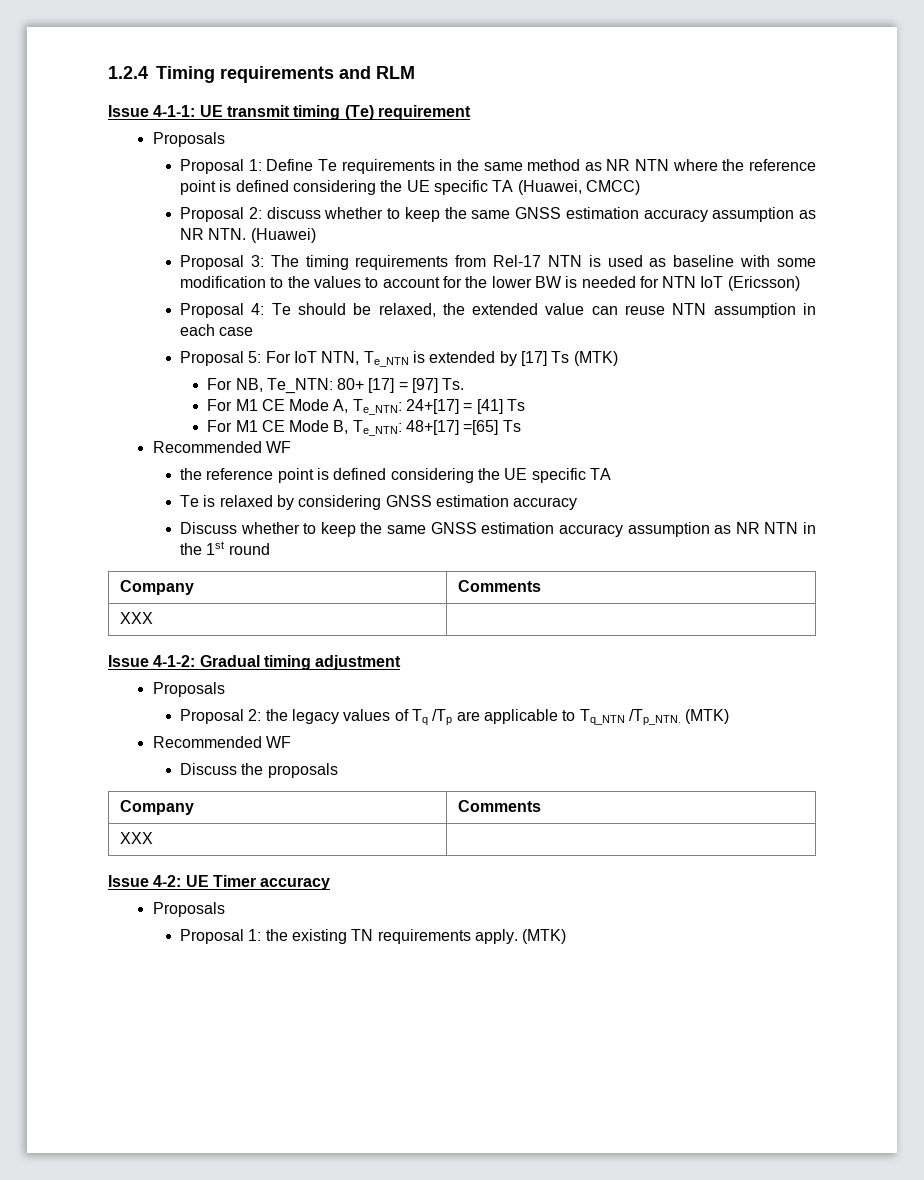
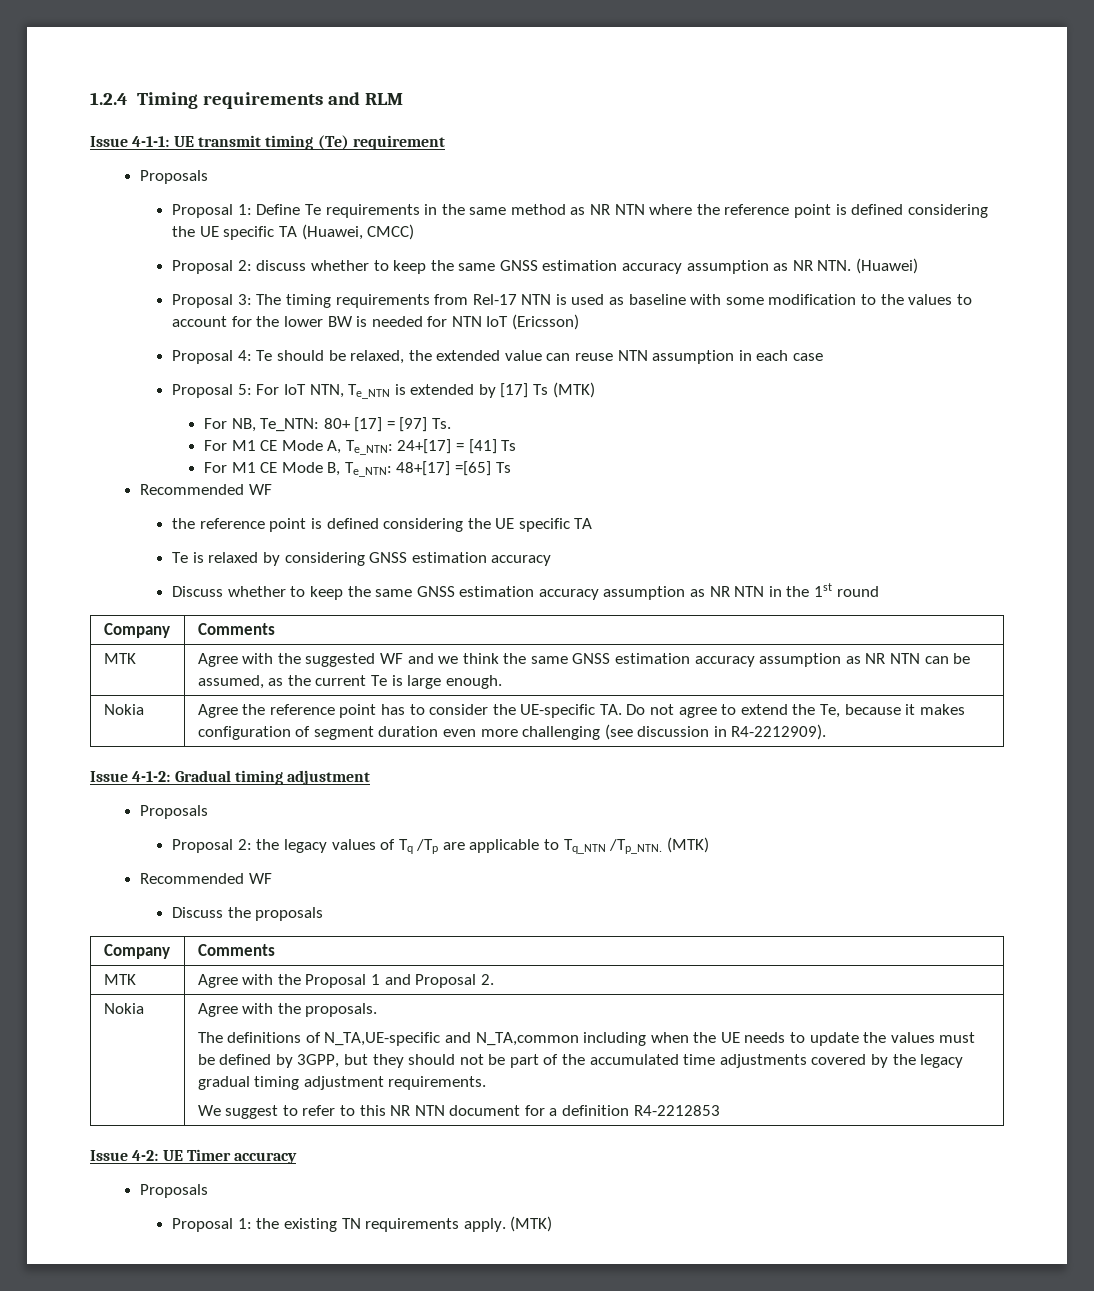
[119,612,153,624] XXX | -> [103,653,136,664] [197,653,971,667] [197,675,502,689] [103,704,144,715] [197,704,965,718] [197,724,827,740] MTK | Agree with the suggested WF and we think the same GNSS estimation accuracy assumption as NR NTN can be assumed, as the current Te is large enough. // Nokia | Agree the reference point has to consider the UE-specific TA. Do not agree to extend the Te, because it makes configuration of segment duration even more challenging (see discussion in R4-2212909).
[119,832,153,844] XXX | -> [103,974,136,985] [197,974,494,988] [103,1003,144,1014] [197,1003,378,1017] [197,1032,976,1046] [197,1054,964,1068] [197,1076,487,1090] [197,1105,720,1119] MTK | Agree with the Proposal 1 and Proposal 2. // Nokia | Agree with the proposals. // The definitions of N_TA,UE-specific and N_TA,common including when the UE needs to update the values must be defined by 3GPP, but they should not be part of the accumulated time adjustments covered by the legacy gradual timing adjustment requirements. // We suggest to refer to this NR NTN document for a definition R4-2212853

